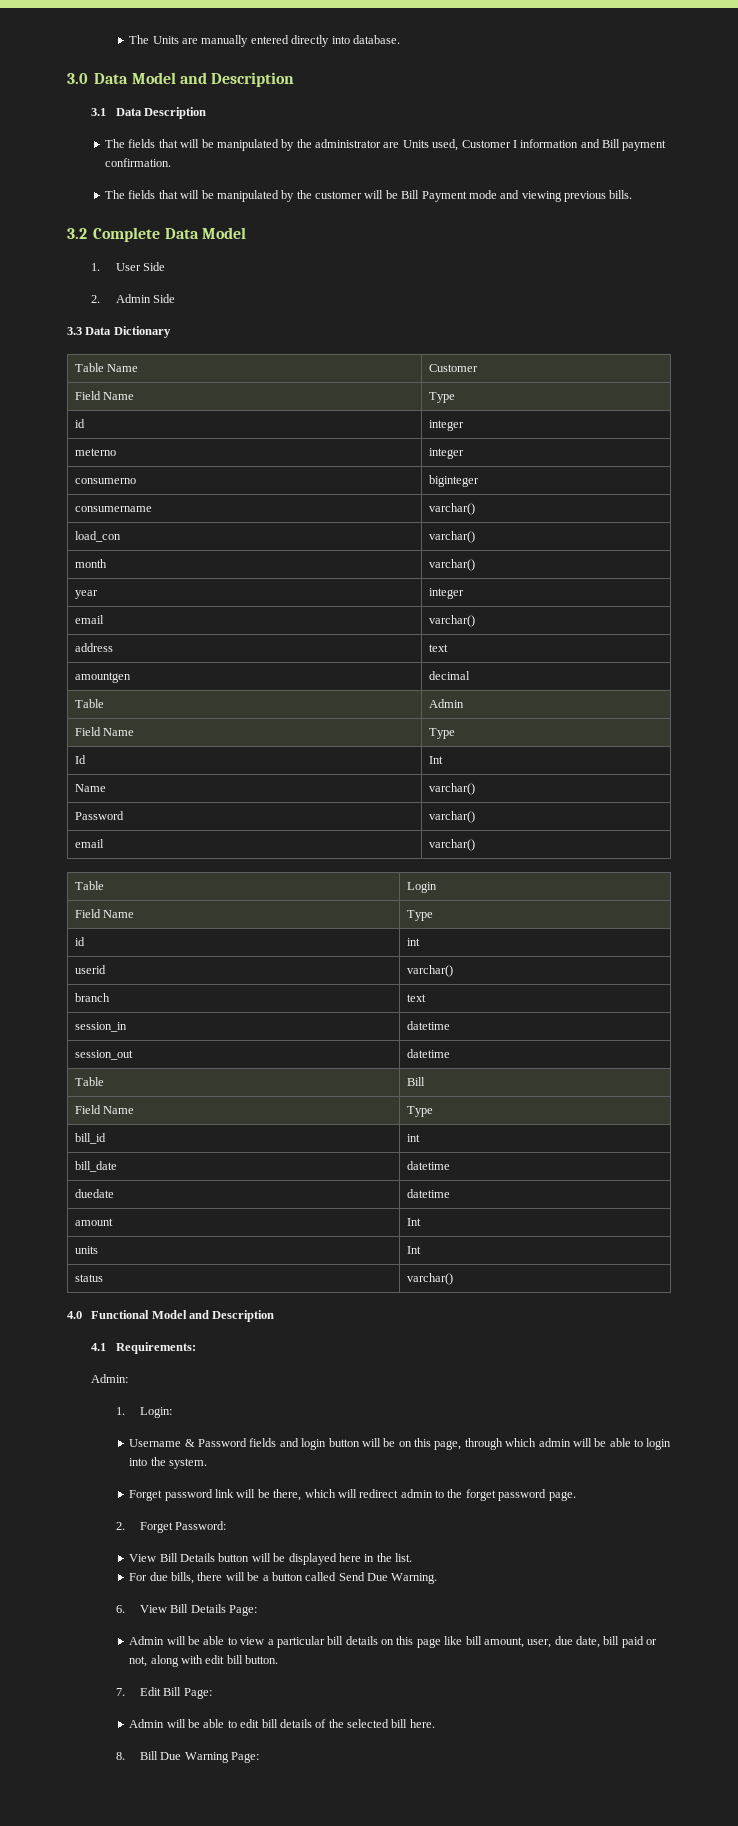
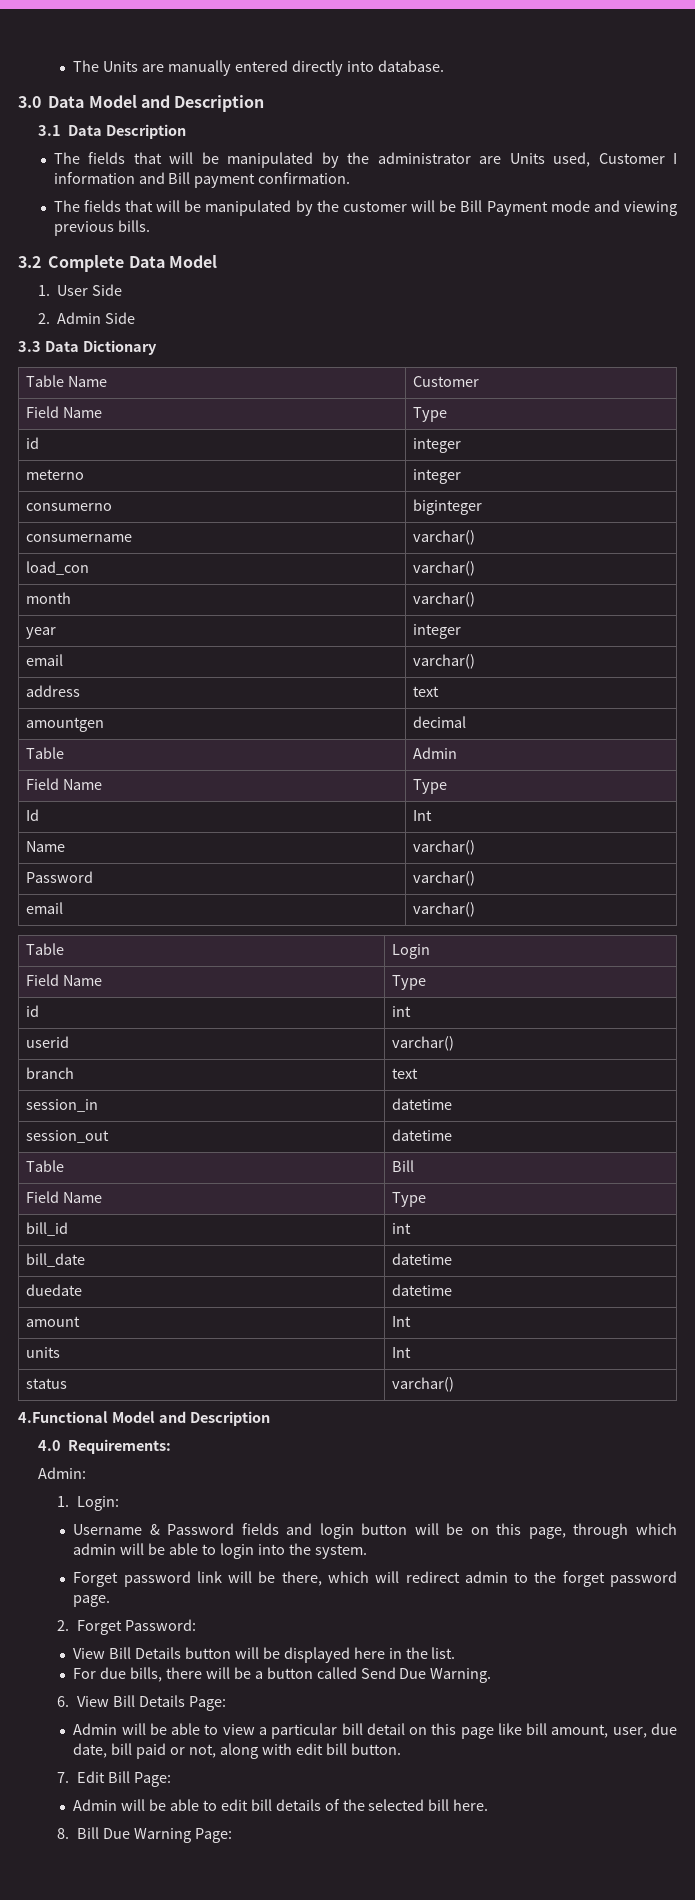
[67,1310,275,1322] [91,1343,107,1351] 4.0 Functional Model and Description // 4.1 -> [18,1411,270,1426] [37,1440,61,1451] 4.Functional Model and Description // 4.0
[345,1636,378,1645] details -> [366,1723,405,1735] detail

